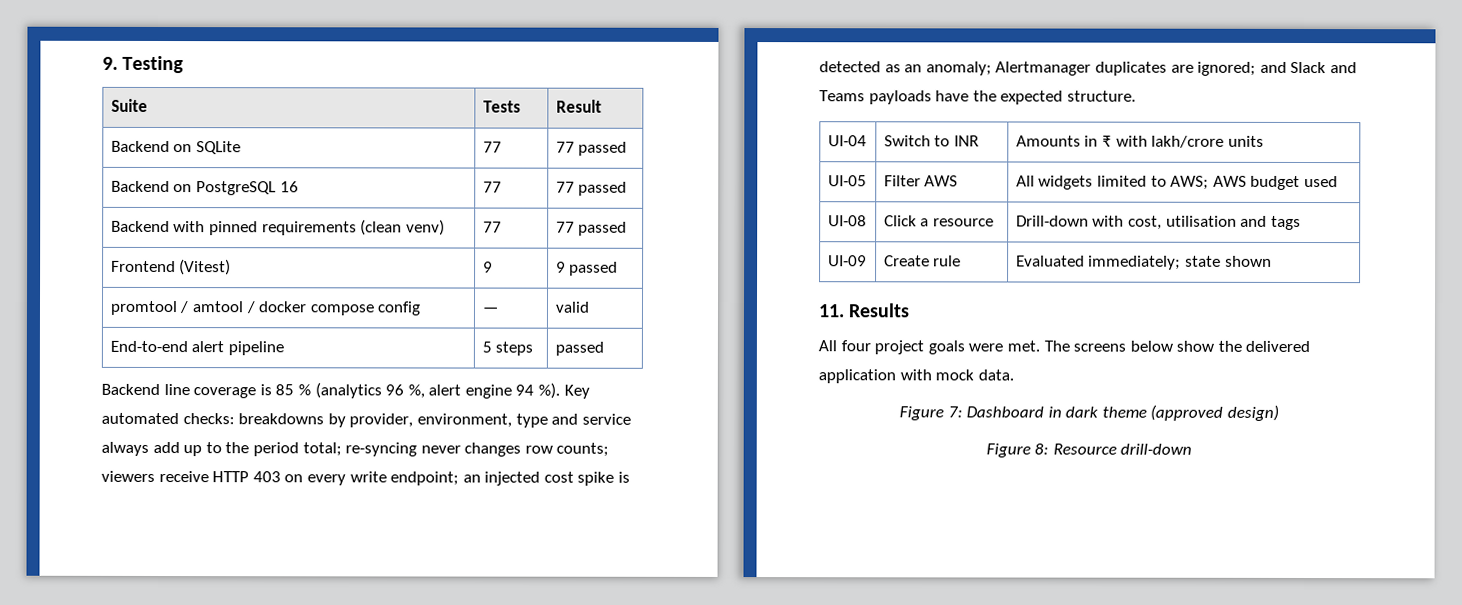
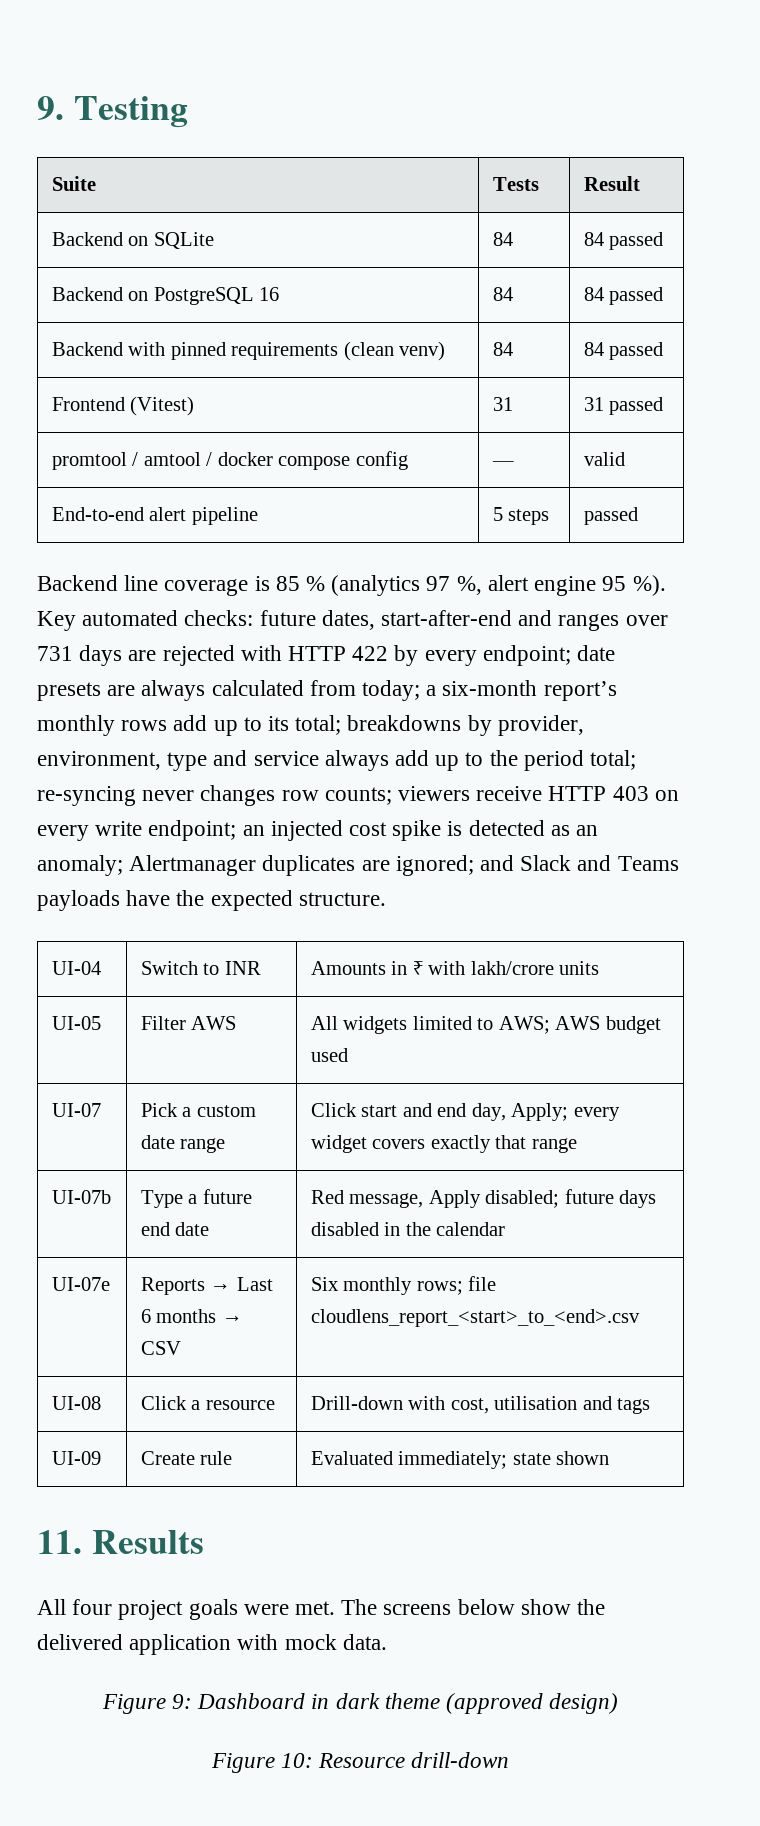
[482,141,502,153] [555,141,575,153] 77 | 77 -> [492,232,513,246] [583,232,604,246] 84 | 84
[482,181,502,193] [555,181,575,193] 77 | 77 -> [492,287,513,301] [583,287,604,301] 84 | 84
[482,221,502,233] [555,221,575,233] 77 | 77 -> [492,342,513,356] [583,342,604,356] 84 | 84
[482,261,493,273] [555,261,566,273] 9 | 9 -> [492,397,513,411] [583,397,604,411] 31 | 31
[385,384,405,396] 96 -> [426,576,451,591] 97
[515,384,535,396] 94 -> [602,576,627,591] 95
(235, 419) none -> [259,610,668,631] [37,645,616,666] [37,680,617,701] [37,715,342,736] future dates, start-after-end and ranges over 731 days are rejected with HTTP 422 by every endpoint; date presets are always calculated from today; a six-month report’s monthly rows add up to its total;
(1338, 181) none -> [51,1103,101,1117] [140,1103,256,1117] [140,1135,226,1153] [310,1103,620,1121] [310,1135,577,1153] [51,1190,111,1204] [140,1189,252,1208] [140,1222,210,1236] [310,1189,657,1208] [310,1222,506,1236] [51,1277,110,1291] [140,1277,273,1295] [140,1309,243,1323] [140,1341,181,1355] [310,1276,497,1295] [310,1309,640,1327] // UI-07 | Pick a custom date range | Click start and end day, Apply; every widget covers exactly that range // UI-07b | Type a future end date | Red message, Apply disabled; future days disabled in the calendar // UI-07e | Reports → Last 6 months → CSV | Six monthly rows; file cloudlens_report_<start>_to_<end>.csv
[947,406,963,418] 7: -> [171,1694,192,1709] 9:
[1034,443,1050,455] 8: -> [280,1753,313,1768] 10:

